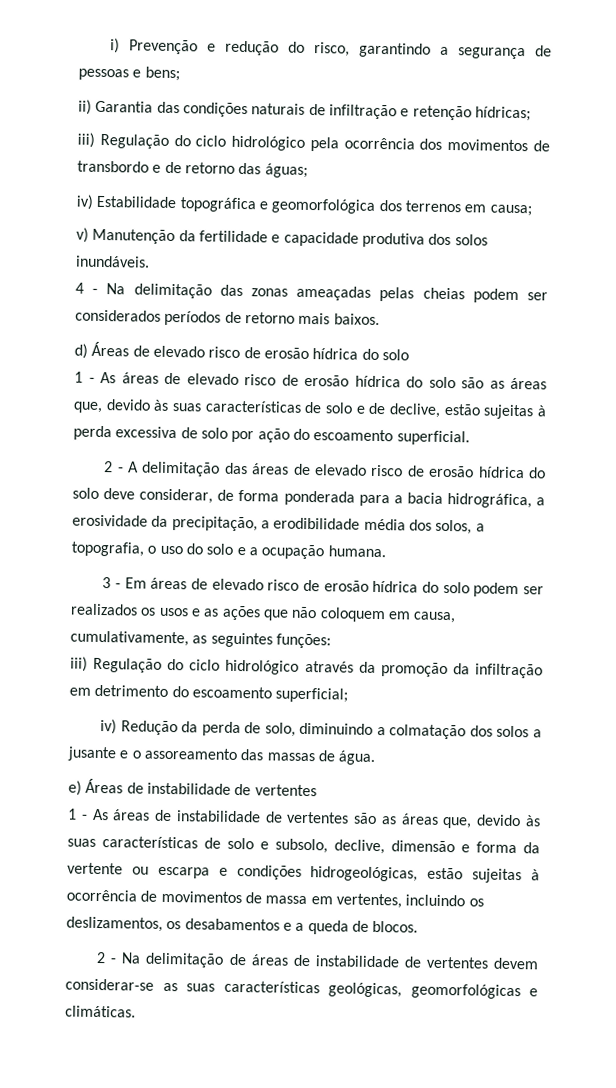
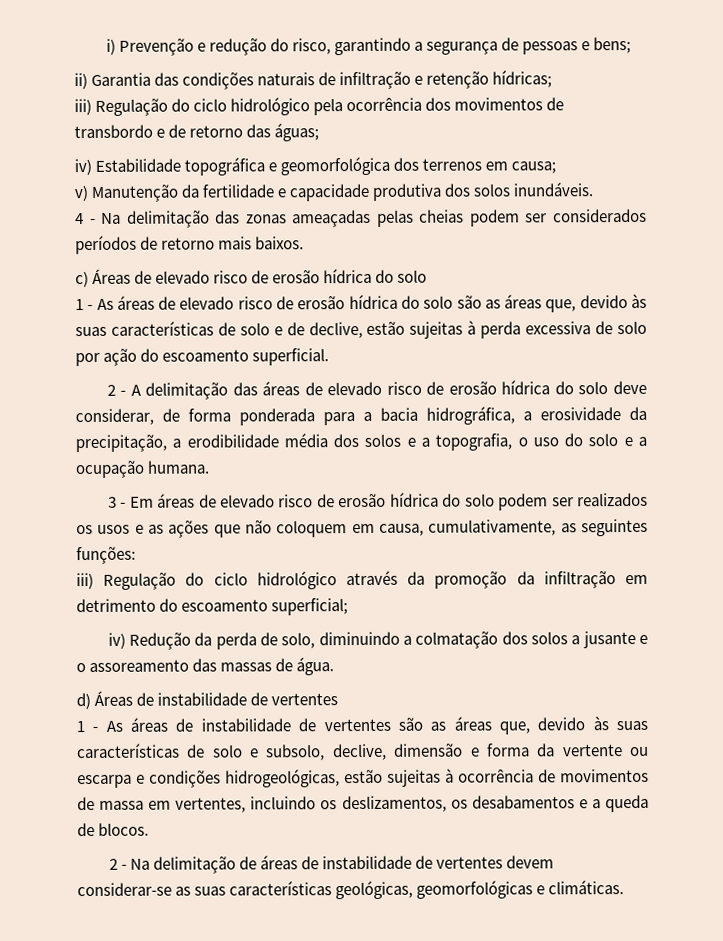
[74,343,88,359] d) -> [75,271,89,288] c)
[435,519,473,535] solos, -> [364,433,416,447] solos e
[68,780,82,796] e) -> [76,692,91,710] d)

